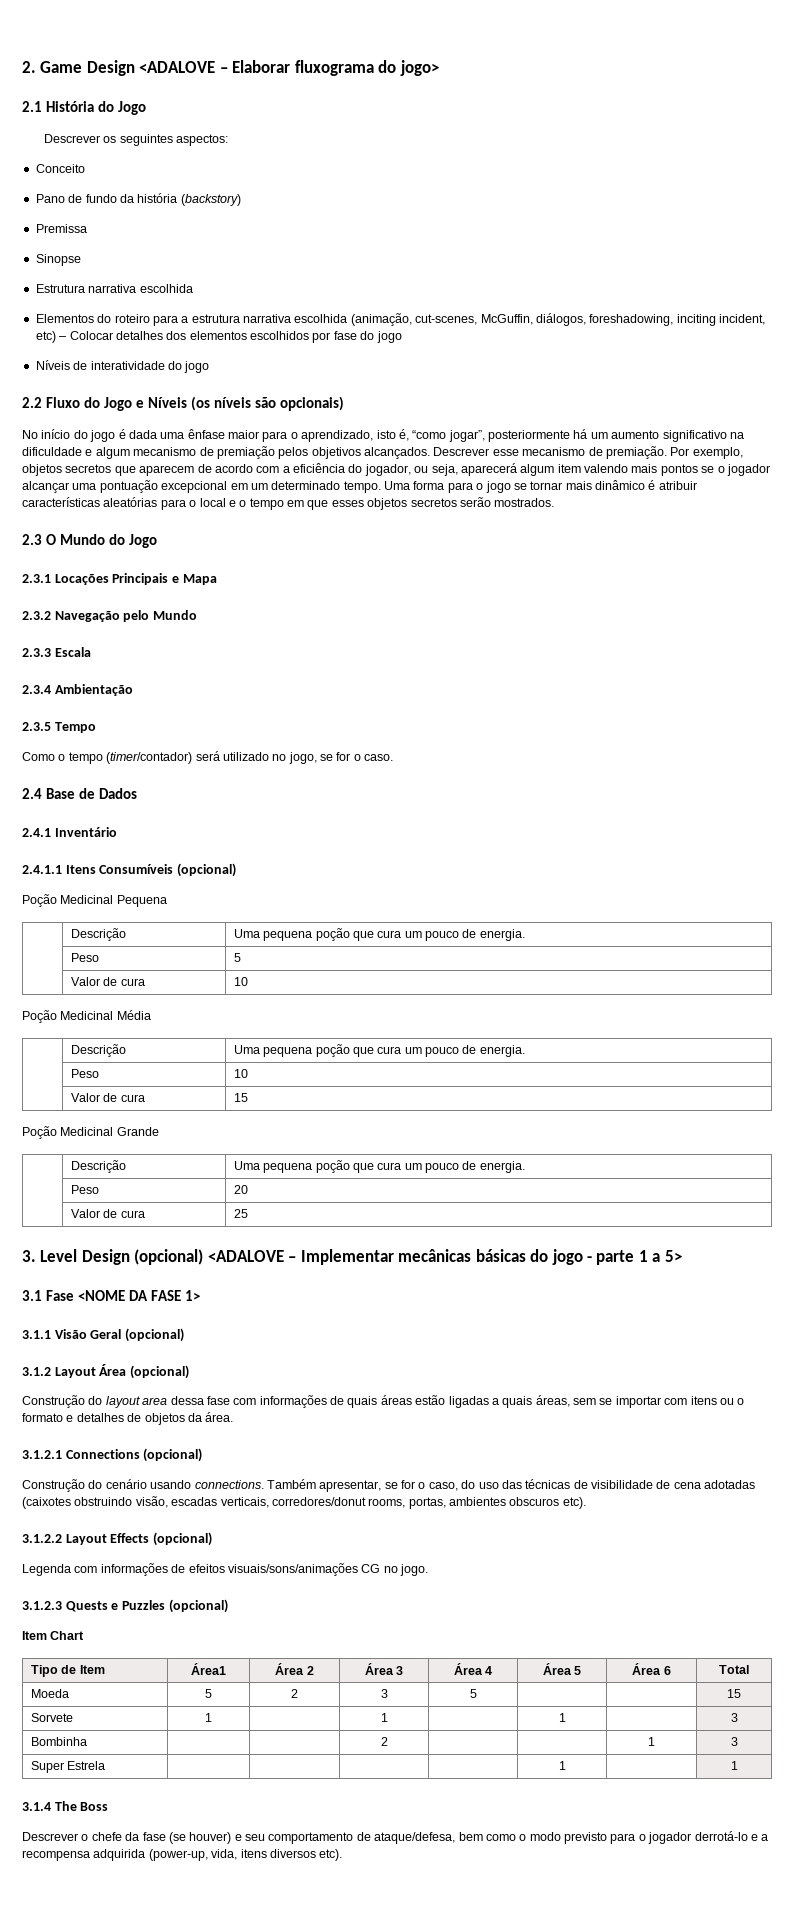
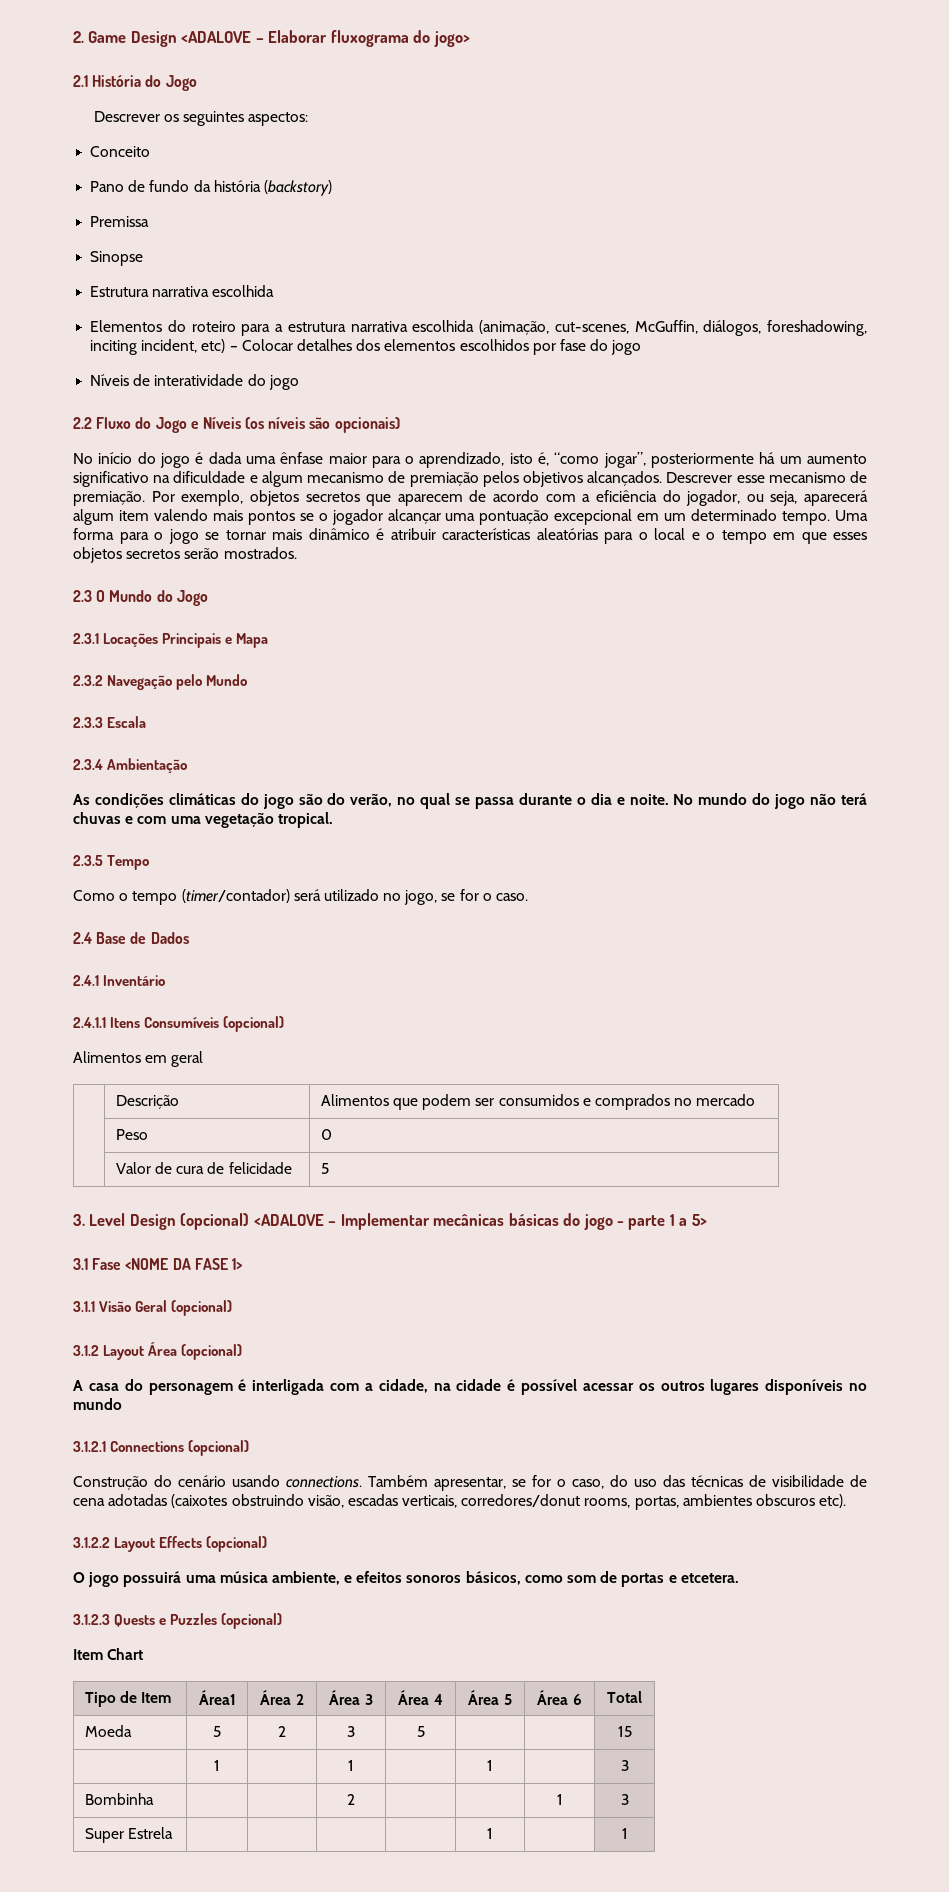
(133, 690) none -> [73,793,867,809] [73,812,333,828] // As condições climáticas do jogo são do verão, no qual se passa durante o dia e noite. No mundo do jogo não terá chuvas e com uma vegetação tropical.
[22,894,167,907] [70,928,126,941] [233,928,525,941] [70,953,99,962] [233,953,241,962] [70,977,145,986] [233,977,248,986] [22,1010,151,1023] [70,1044,126,1057] [233,1044,525,1057] [70,1069,99,1078] [233,1069,248,1078] [70,1093,145,1102] [233,1093,248,1102] [22,1126,159,1139] [70,1160,126,1173] [233,1160,525,1173] [70,1185,99,1194] [233,1185,248,1194] [70,1209,145,1218] [233,1209,248,1218] Poção Medicinal Pequena // | Descrição | Uma pequena poção que cura um pouco de energia. // | Peso | 5 // | Valor de cura | 10 // Poção Medicinal Média // | Descrição | Uma pequena poção que cura um pouco de energia. // | Peso | 10 // | Valor de cura | 15 // Poção Medicinal Grande // | Descrição | Uma pequena poção que cura um pouco de energia. // | Peso | 20 // | Valor de cura | 25 -> [73,1051,204,1067] [115,1095,179,1109] [320,1094,756,1110] [115,1129,148,1140] [320,1129,332,1140] [115,1162,292,1174] [320,1163,329,1174] Alimentos em geral // | Descrição | Alimentos que podem ser consumidos e comprados no mercado // | Peso | 0 // | Valor de cura de felicidade | 5
[22,1395,745,1408] [22,1412,234,1425] Construção do layout area dessa fase com informações de quais áreas estão ligadas a quais áreas, sem se importar com itens ou o formato e detalhes de objetos da área. -> [73,1379,868,1395] [73,1398,122,1410] A casa do personagem é interligada com a cidade, na cidade é possível acessar os outros lugares disponíveis no mundo
[22,1563,428,1576] Legenda com informações de efeitos visuais/sons/animações CG no jogo. -> [73,1571,739,1587] O jogo possuirá uma música ambiente, e efeitos sonoros básicos, como som de portas e etcetera.
[30,1713,73,1722] Sorvete -> (632, 1731) none
[22,1801,109,1811] [22,1831,769,1844] [22,1849,343,1861] // 3.1.4 The Boss // Descrever o chefe da fase (se houver) e seu comportamento de ataque/defesa, bem como o modo previsto para o jogador derrotá-lo e a recompensa adquirida (power-up, vida, itens diversos etc). -> (628, 1833) none

